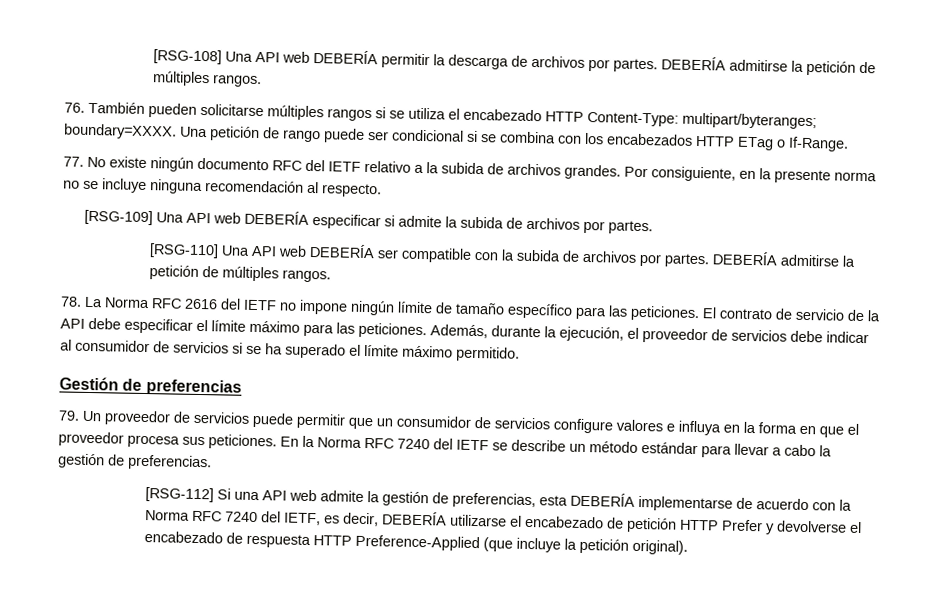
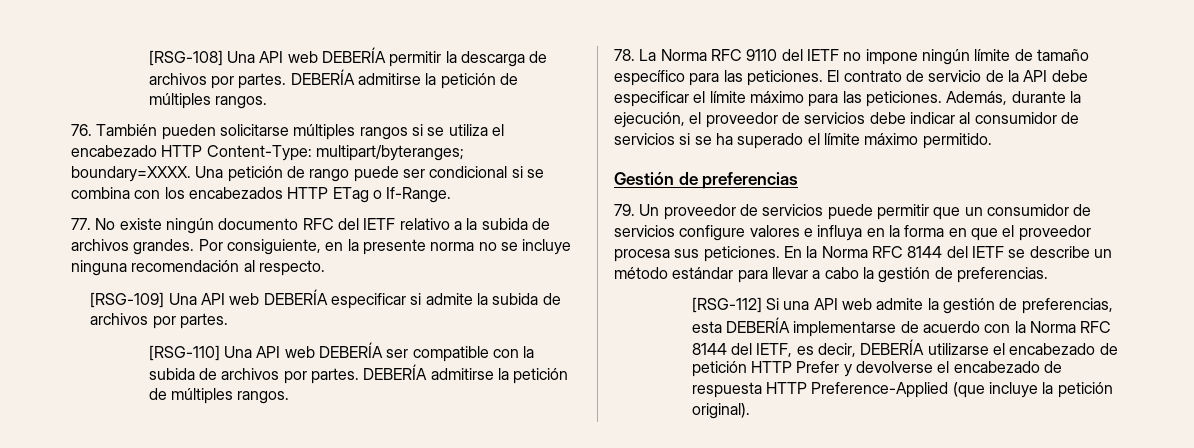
[184,298,218,310] 2616 -> [746,49,778,61] 9110
[397,438,430,450] 7240 -> [907,246,943,258] 8144
[224,511,258,523] 7240 -> [691,343,727,355] 8144

